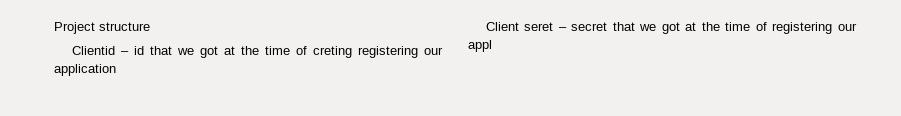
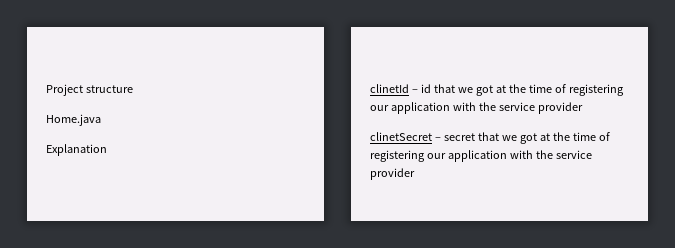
[71,46,115,55] Clientid -> [46,114,101,126] [46,144,107,156] [370,84,409,93] Home.java // Explanation // clinetId
[312,46,443,58] [54,64,116,76] [485,22,554,31] creting registering our application // Client seret -> [568,84,624,96] [370,102,583,114] [370,132,432,141] registering our application with the service provider // clinetSecret
[468,40,492,52] appl -> [447,150,592,162] [370,168,415,180] application with the service provider

